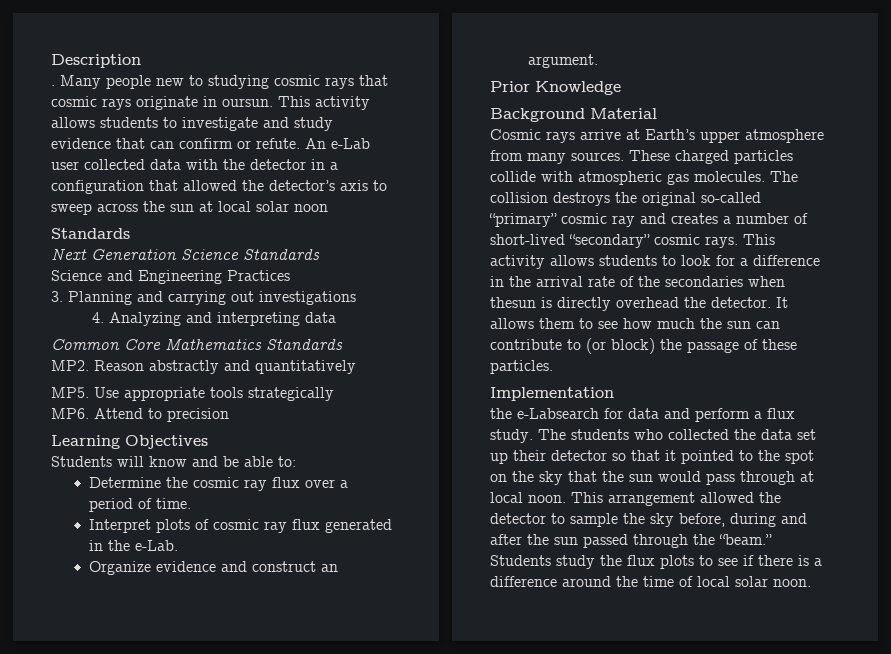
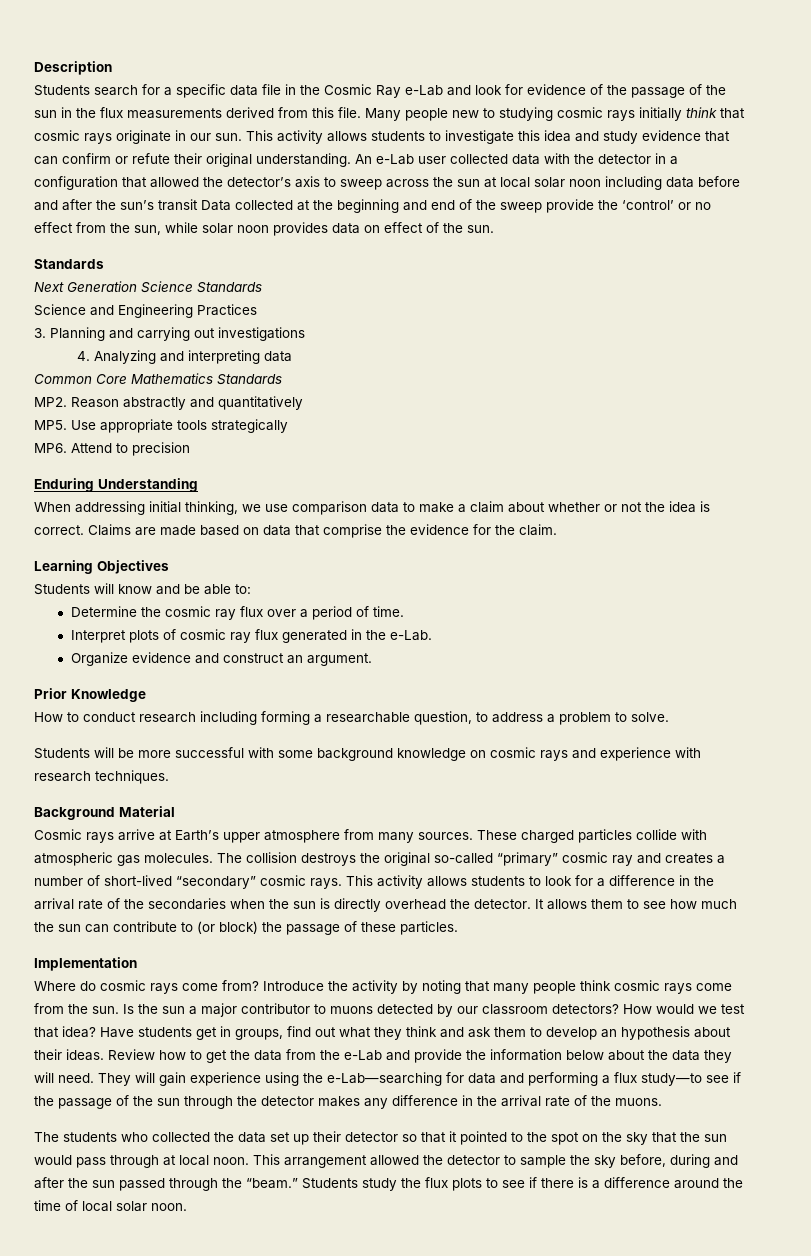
[51,85,55,86] . -> [34,84,726,98] [34,107,361,119] Students search for a specific data file in the Cosmic Ray e-Lab and look for evidence of the passage of the sun in the flux measurements derived from this file.
(354, 83) none -> [639,107,717,121] initially think
[222,98,273,107] oursun. -> [190,133,242,141] our sun.
(258, 124) none -> [518,130,571,142] this idea
[256,138,300,149] refute. -> [132,153,351,167] refute their original understanding.
(328, 208) none -> [605,176,740,190] [34,199,711,213] [34,222,494,236] including data before and after the sun’s transit Data collected at the beginning and end of the sweep provide the ‘control’ or no effect from the sun, while solar noon provides data on effect of the sun.
(229, 415) none -> [34,478,198,492] [34,501,710,515] [34,524,557,538] // Enduring Understanding // When addressing initial thinking, we use comparison data to make a claim about whether or not the idea is correct. Claims are made based on data that comprise the evidence for the claim.
(621, 88) none -> [34,711,669,725] [34,747,701,761] [34,770,169,784] // How to conduct research including forming a researchable question, to address a problem to solve. // Students will be more successful with some background knowledge on cosmic rays and experience with research techniques.
[490,297,536,308] thesun -> [269,899,316,909] the sun
[490,408,599,419] the e-Labsearch -> [34,980,732,994] [34,1003,745,1017] [34,1026,731,1040] [34,1049,732,1063] [34,1072,442,1086] Where do cosmic rays come from? Introduce the activity by noting that many people think cosmic rays come from the sun. Is the sun a major contributor to muons detected by our classroom detectors? How would we test that idea? Have students get in groups, find out what they think and ask them to develop an hypothesis about their ideas. Review how to get the data from the e-Lab and provide the information below about the data they will need. They will gain experience using the e-Lab—searching
[695,408,750,422] perform -> [528,1072,598,1086] performing
[490,429,533,443] study. -> [641,1072,741,1086] [34,1095,662,1109] study—to see if the passage of the sun through the detector makes any difference in the arrival rate of the muons. //

